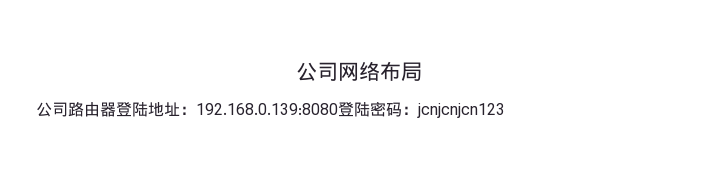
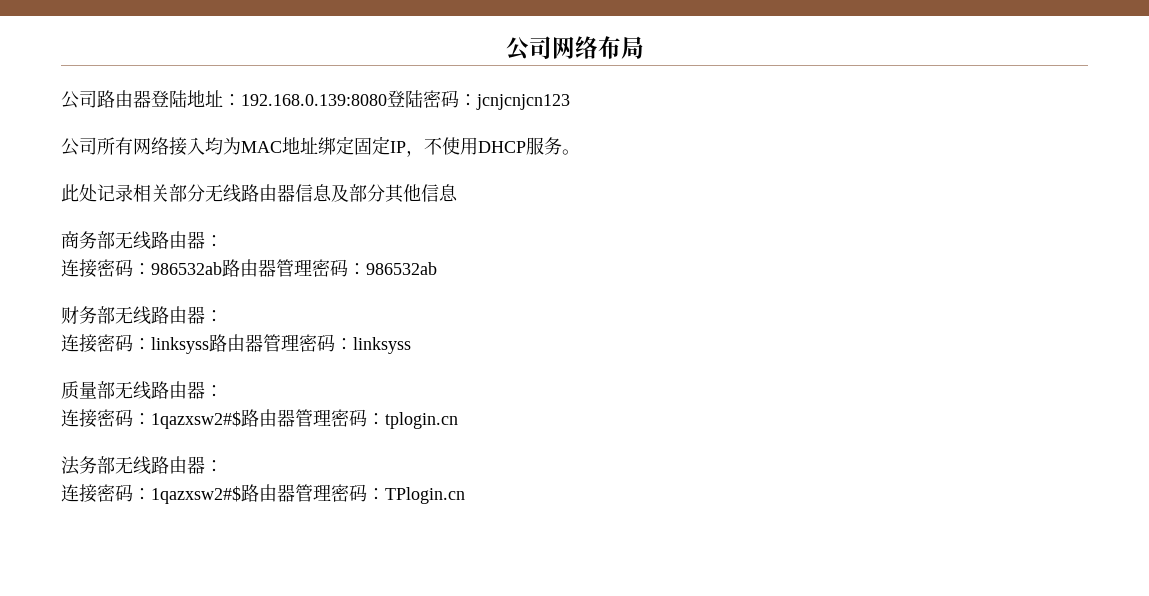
(505, 110) none -> [61,136,580,157] [61,184,458,203] [61,231,223,250] [61,259,437,278] [61,306,223,325] [61,334,411,354] [61,381,223,400] [61,409,458,429] [61,456,223,475] [61,484,465,504] // 公司所有网络接入均为MAC地址绑定固定IP，不使用DHCP服务。 // 此处记录相关部分无线路由器信息及部分其他信息 // 商务部无线路由器： // 连接密码：986532ab路由器管理密码：986532ab // 财务部无线路由器： // 连接密码：linksyss路由器管理密码：linksyss // 质量部无线路由器： // 连接密码：1qazxsw2#$路由器管理密码：tplogin.cn // 法务部无线路由器： // 连接密码：1qazxsw2#$路由器管理密码：TPlogin.cn

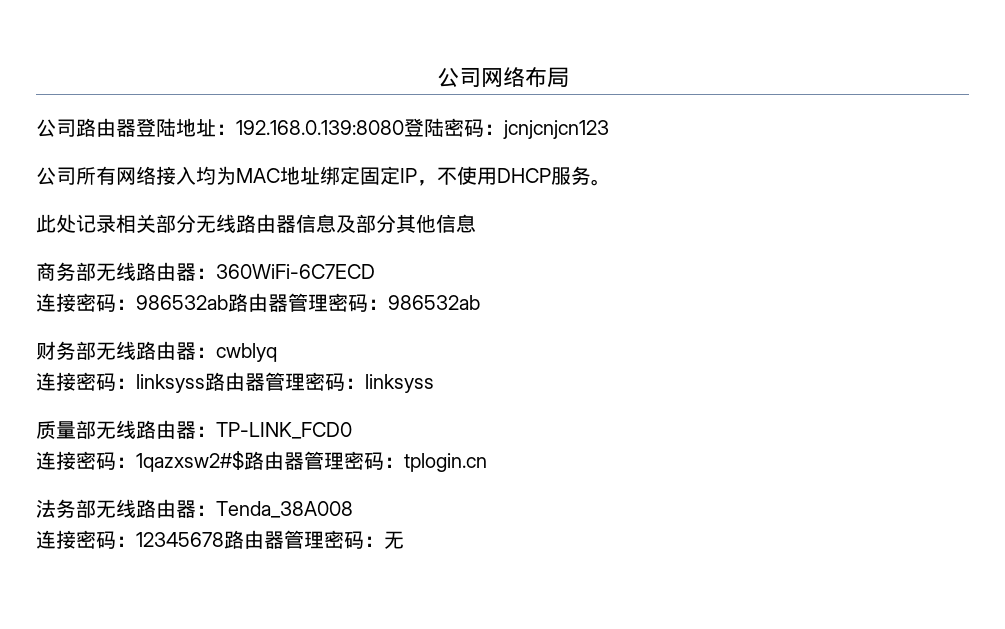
(223, 241) none -> [216,264,375,279] 360WiFi-6C7ECD
(223, 316) none -> [216,343,277,362] cwblyq
(223, 391) none -> [216,422,352,439] TP-LINK_FCD0
[61,484,465,504] // 连接密码：1qazxsw2#$路由器管理密码：TPlogin.cn -> [216,501,353,518] [36,530,404,549] Tenda_38A008 // 连接密码：12345678路由器管理密码：无

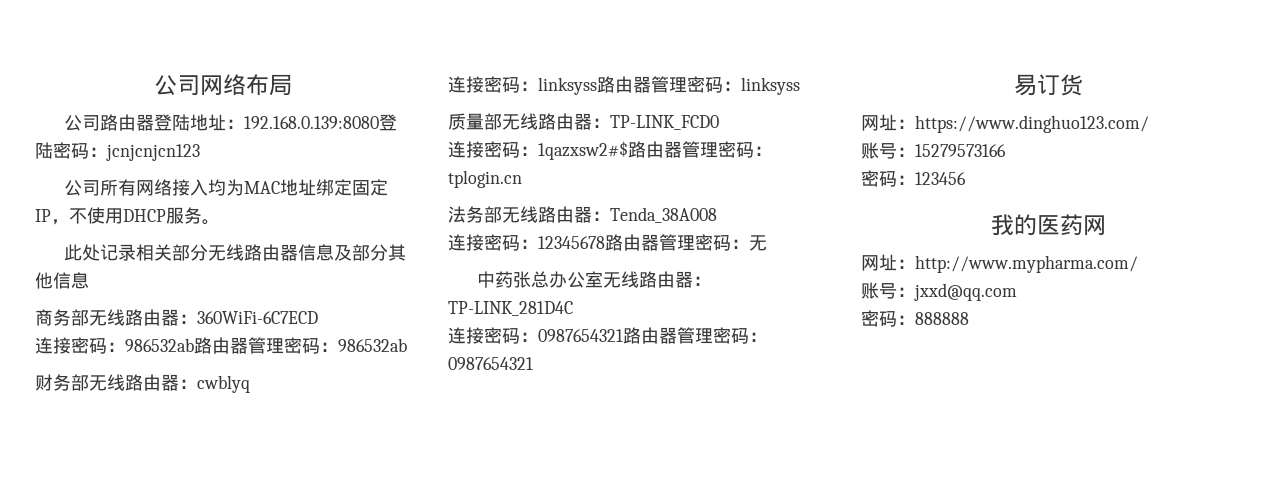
(404, 540) none -> [477,271,712,288] [448,301,573,316] [448,327,767,344] [448,357,533,370] [1014,74,1083,96] [861,114,1149,133] [861,142,1006,159] [861,170,966,187] [991,214,1106,236] [861,254,1138,273] [861,282,1017,301] [861,310,969,327] // 中药张总办公室无线路由器：TP-LINK_281D4C // 连接密码：0987654321路由器管理密码：0987654321 // 易订货 // 网址：https://www.dinghuo123.com/ // 账号：15279573166 // 密码：123456 // 我的医药网 // 网址：http://www.mypharma.com/ // 账号：jxxd@qq.com // 密码：888888

